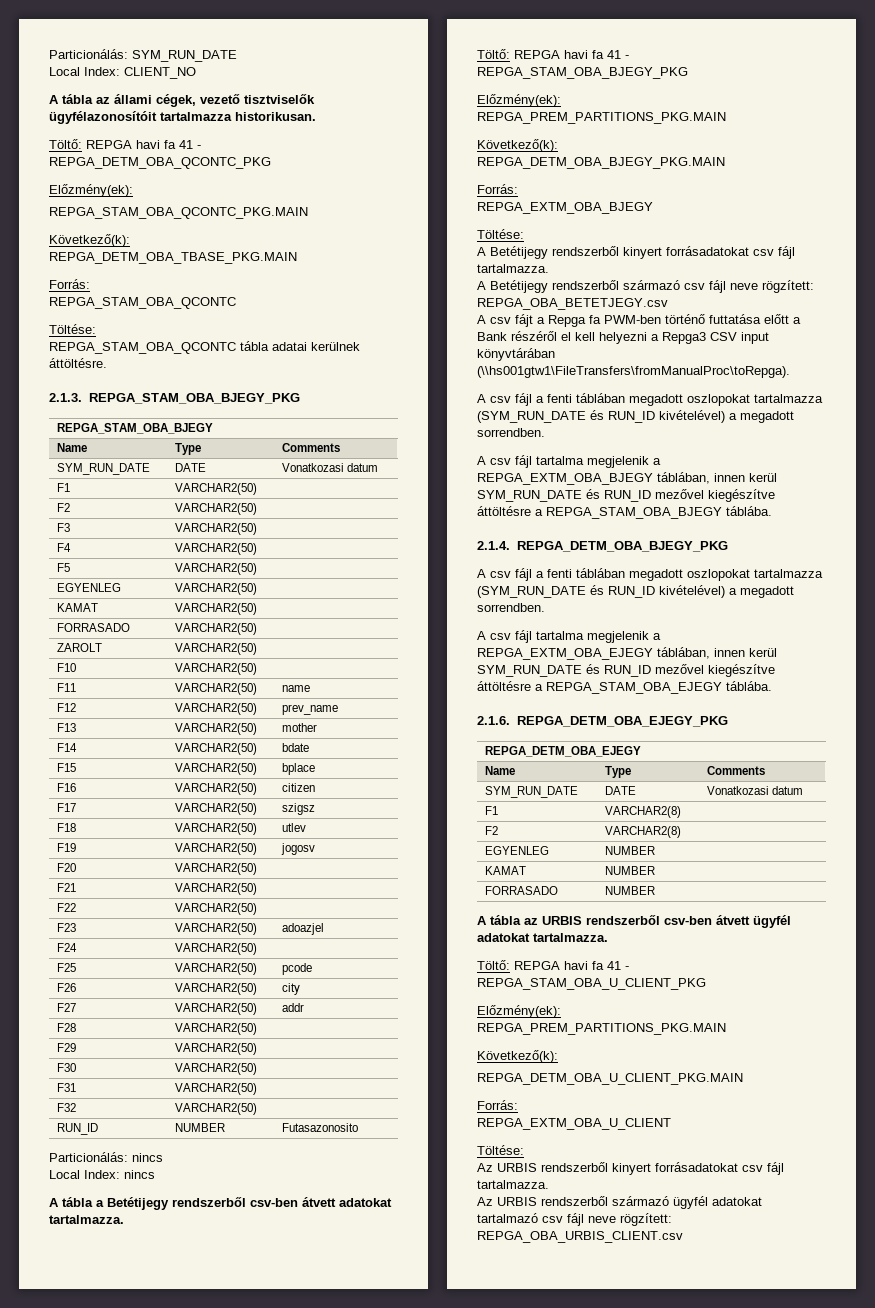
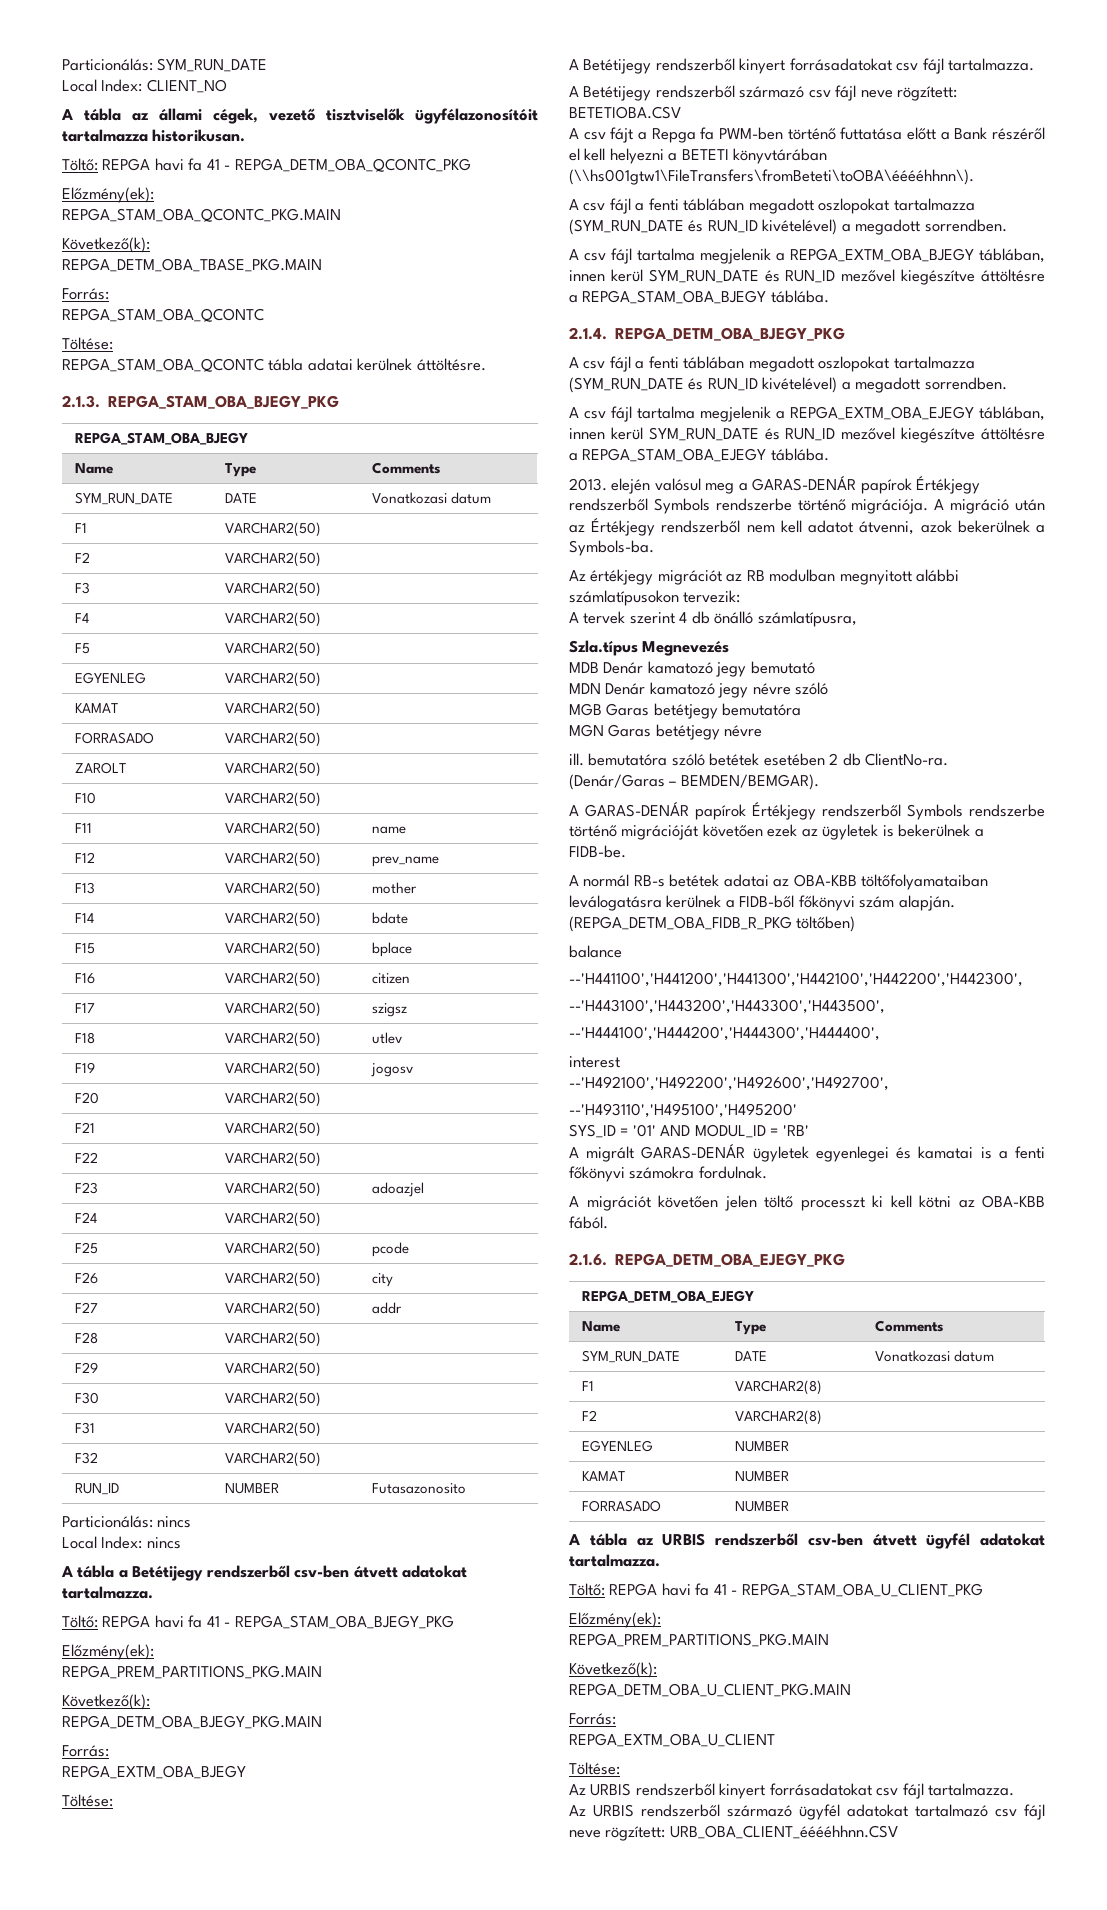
[477,298,668,310] REPGA_OBA_BETETJEGY.csv -> [569,106,681,119] BETETIOBA.CSV
[662,332,769,344] [477,348,555,361] [477,366,790,378] Repga3 CSV input könyvtárában (\\hs001gtw1\FileTransfers\fromManualProc\toRepga). -> [681,148,828,164] [569,169,974,185] BETETI könyvtárában (\\hs001gtw1\FileTransfers\fromBeteti\toOBA\ééééhhnn\).
(772, 686) none -> [569,475,981,494] [569,498,1045,514] [569,517,1045,536] [569,540,654,556] [569,569,960,585] [569,590,741,606] [569,611,857,627] [569,640,730,656] [569,661,815,677] [569,682,829,698] [569,703,802,719] [569,724,763,740] [569,753,949,766] [569,774,819,790] [569,801,1045,820] [569,824,984,840] [569,845,626,858] [569,874,989,890] [569,895,955,911] [569,916,856,932] [569,945,622,958] [569,972,1023,987] [569,999,885,1014] [569,1026,880,1041] [569,1056,620,1068] [569,1076,889,1091] [569,1103,797,1118] [569,1124,809,1138] [569,1143,1045,1162] [569,1166,767,1182] [569,1195,1045,1211] [569,1216,608,1229] // 2013. elején valósul meg a GARAS-DENÁR papírok Értékjegy rendszerből Symbols rendszerbe történő migrációja. A migráció után az Értékjegy rendszerből nem kell adatot átvenni, azok bekerülnek a Symbols-ba. // Az értékjegy migrációt az RB modulban megnyitott alábbi számlatípusokon tervezik: // A tervek szerint 4 db önálló számlatípusra, // Szla.típus Megnevezés // MDB Denár kamatozó jegy bemutató // MDN Denár kamatozó jegy névre szóló // MGB Garas betétjegy bemutatóra // MGN Garas betétjegy névre // ill. bemutatóra szóló betétek esetében 2 db ClientNo-ra. (Denár/Garas – BEMDEN/BEMGAR). // A GARAS-DENÁR papírok Értékjegy rendszerből Symbols rendszerbe történő migrációját követően ezek az ügyletek is bekerülnek a FIDB-be. // A normál RB-s betétek adatai az OBA-KBB töltőfolyamataiban leválogatásra kerülnek a FIDB-ből főkönyvi szám alapján. (REPGA_DETM_OBA_FIDB_R_PKG töltőben) // balance // --'H441100','H441200','H441300','H442100','H442200','H442300', // --'H443100','H443200','H443300','H443500', // --'H444100','H444200','H444300','H444400', // interest // --'H492100','H492200','H492600','H492700', // --'H493110','H495100','H495200' // SYS_ID = '01' AND MODUL_ID = 'RB' // A migrált GARAS-DENÁR ügyletek egyenlegei és kamatai is a fenti főkönyvi számokra fordulnak. // A migrációt követően jelen töltő processzt ki kell kötni az OBA-KBB fából.
[477,1231,683,1243] REPGA_OBA_URBIS_CLIENT.csv -> [669,1825,898,1839] URB_OBA_CLIENT_ééééhhnn.CSV

